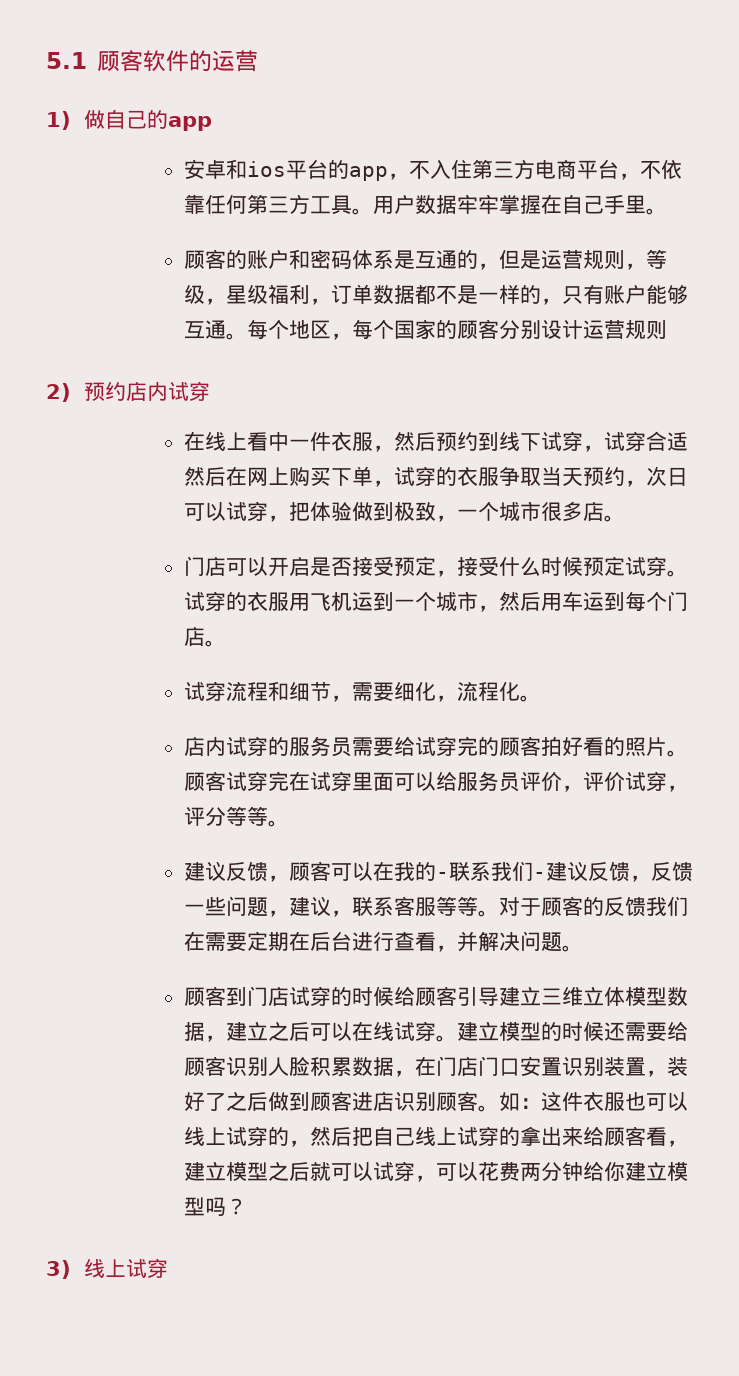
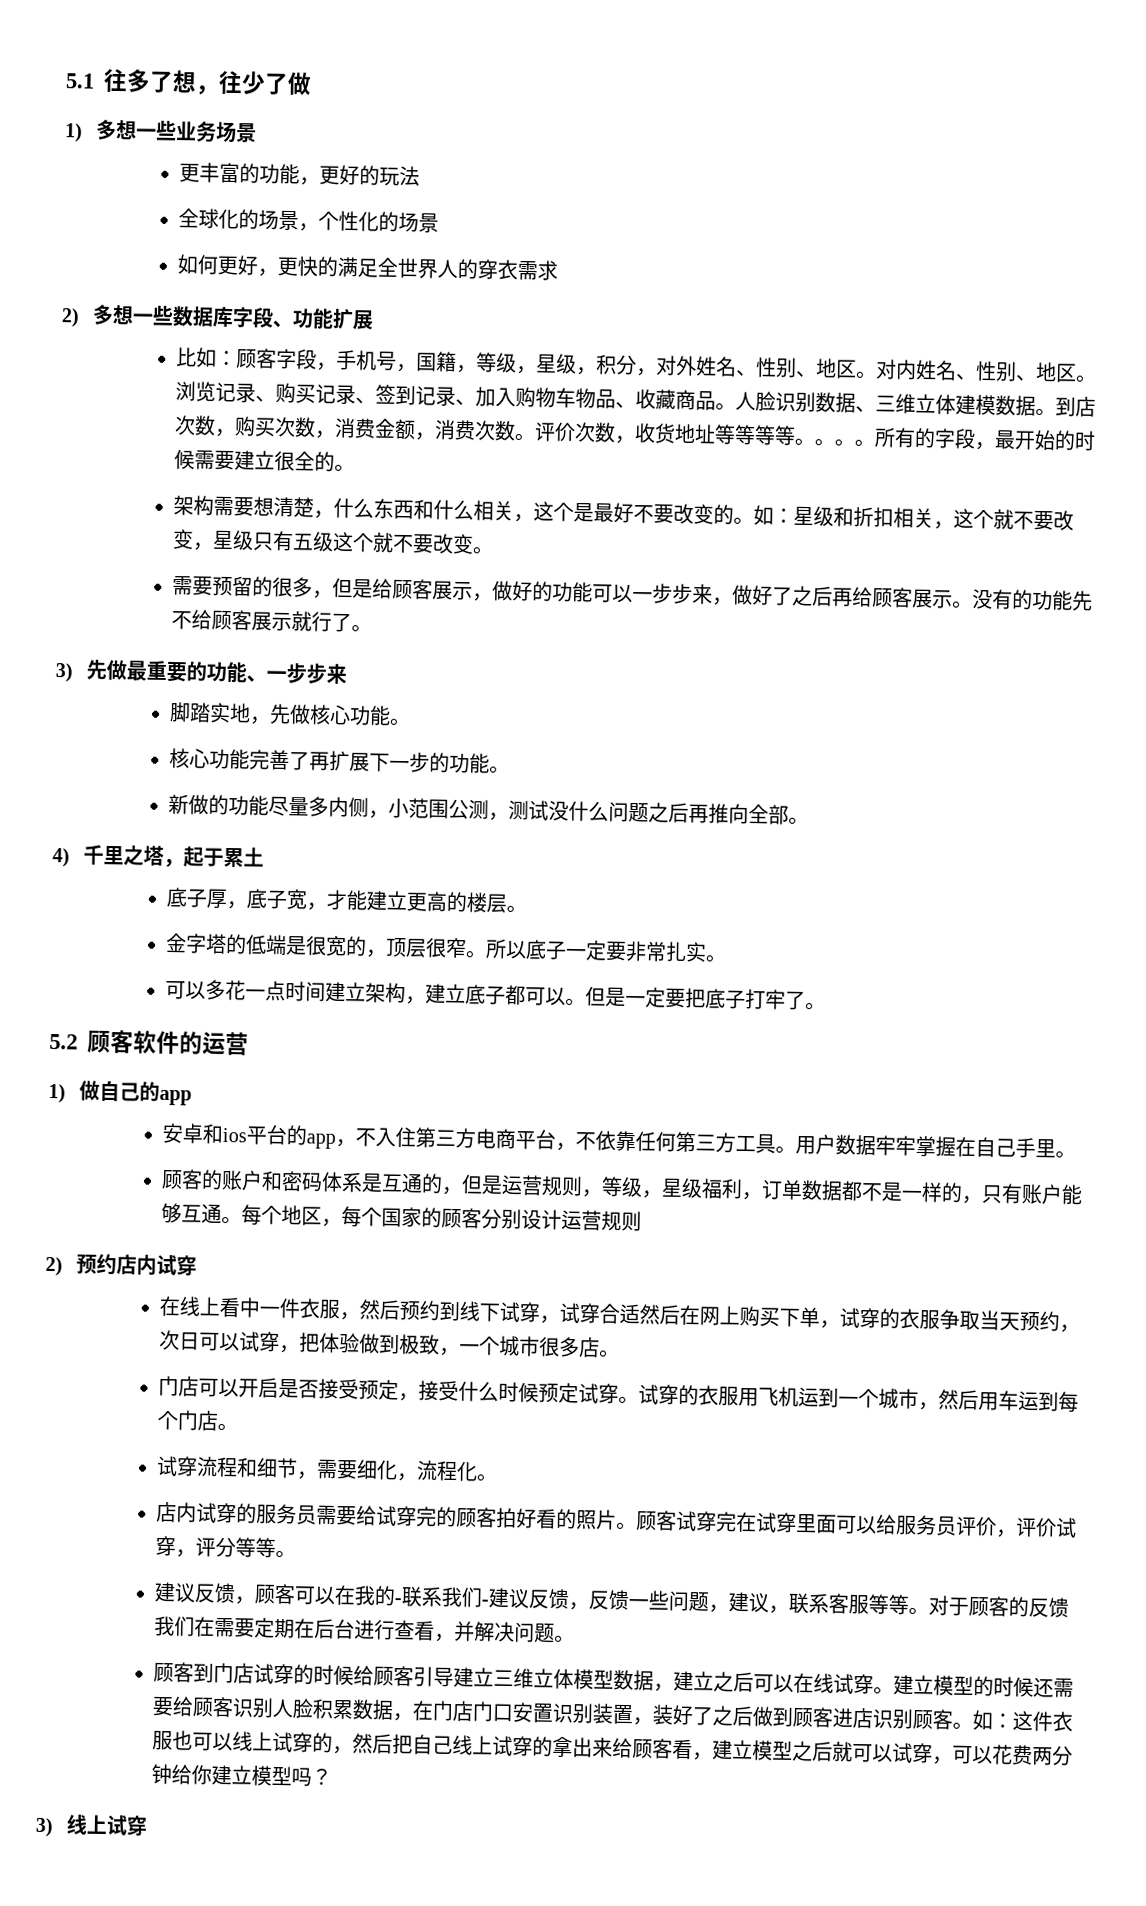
(87, 60) none -> [103,68,312,96] [64,119,257,144] [178,162,420,187] [177,208,439,233] [176,254,558,281] [61,304,374,330] [175,347,1097,383] [174,381,1096,417] [173,415,1096,451] [173,449,355,473] [172,495,1074,531] [171,529,494,555] [171,576,1093,611] [170,609,372,633] [55,659,347,685] [168,701,411,727] [168,747,510,774] [167,793,809,826] [52,844,264,868] [165,886,527,914] [164,932,726,963] [164,979,826,1011] [49,1033,78,1050] 往多了想，往少了做 // 1)多想一些业务场景 // 更丰富的功能，更好的玩法 // 全球化的场景，个性化的场景 // 如何更好，更快的满足全世界人的穿衣需求 // 2)多想一些数据库字段、功能扩展 // 比如：顾客字段，手机号，国籍，等级，星级，积分，对外姓名、性别、地区。对内姓名、性别、地区。浏览记录、购买记录、签到记录、加入购物车物品、收藏商品。人脸识别数据、三维立体建模数据。到店次数，购买次数，消费金额，消费次数。评价次数，收货地址等等等等。。。。所有的字段，最开始的时候需要建立很全的。 // 架构需要想清楚，什么东西和什么相关，这个是最好不要改变的。如：星级和折扣相关，这个就不要改变，星级只有五级这个就不要改变。 // 需要预留的很多，但是给顾客展示，做好的功能可以一步步来，做好了之后再给顾客展示。没有的功能先不给顾客展示就行了。 // 3)先做最重要的功能、一步步来 // 脚踏实地，先做核心功能。 // 核心功能完善了再扩展下一步的功能。 // 新做的功能尽量多内侧，小范围公测，测试没什么问题之后再推向全部。 // 4)千里之塔，起于累土 // 底子厚，底子宽，才能建立更高的楼层。 // 金字塔的低端是很宽的，顶层很窄。所以底子一定要非常扎实。 // 可以多花一点时间建立架构，建立底子都可以。但是一定要把底子打牢了。 // 5.2

